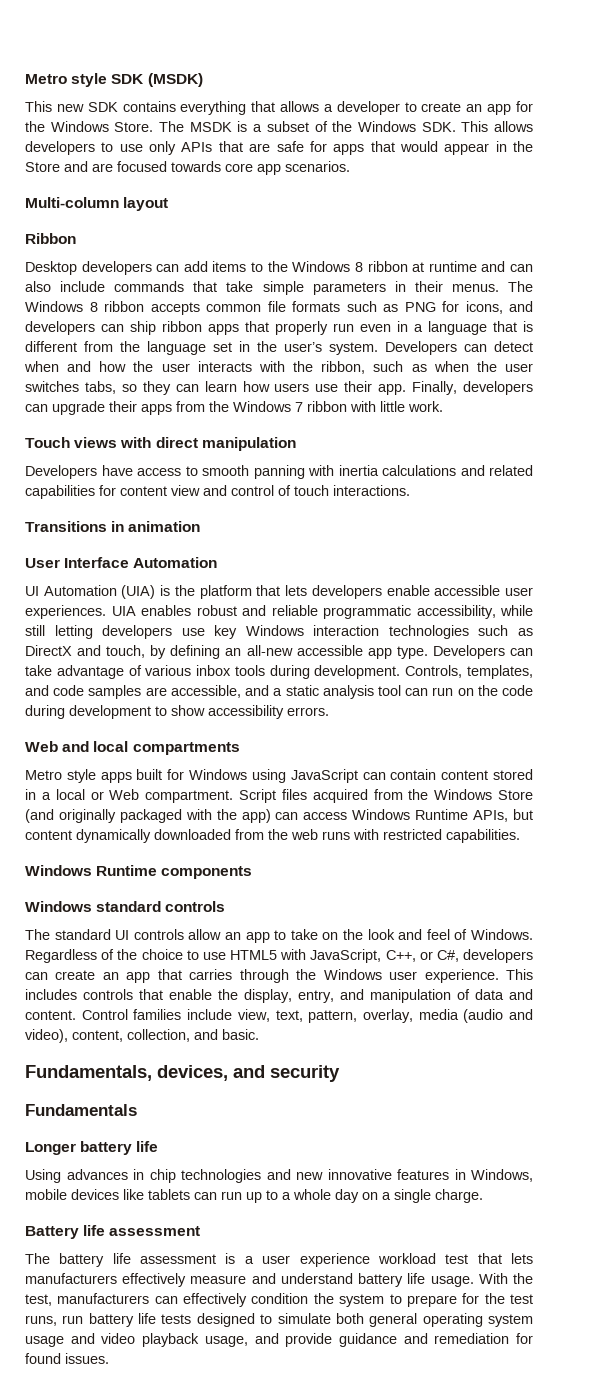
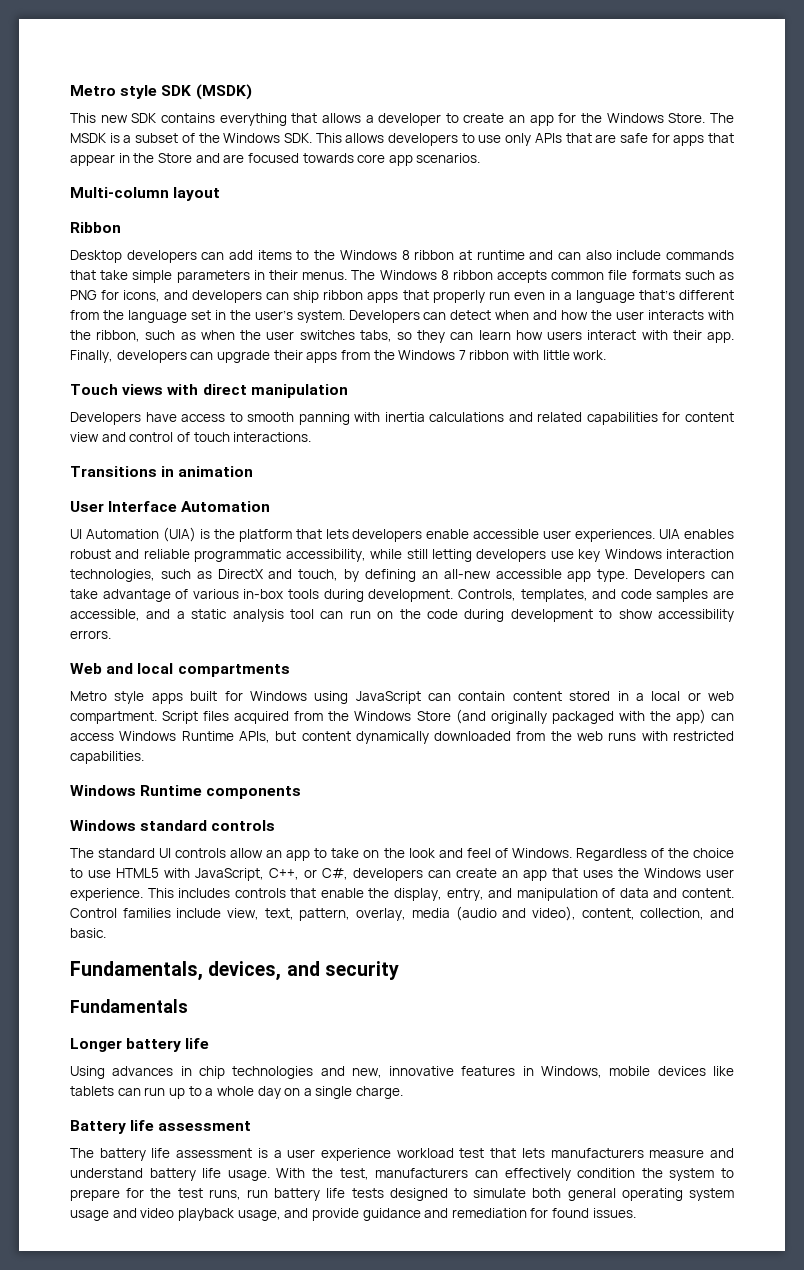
[399,141,438,152] would -> (735, 138) none
[493,321,533,332] that is -> [638,290,675,300] that’s
[315,384,339,392] use -> [587,330,668,340] interact with
[388,625,469,639] technologies -> [70,569,155,582] technologies,
[196,665,232,676] inbox -> [243,589,284,599] in-box
[109,789,140,800] Web -> [708,691,734,701] web
[189,969,289,983] carries through -> [583,870,613,878] uses
[296,1172,323,1180] new -> [351,1068,382,1078] new,
[122,1273,187,1287] effectively -> (644, 1153) none

